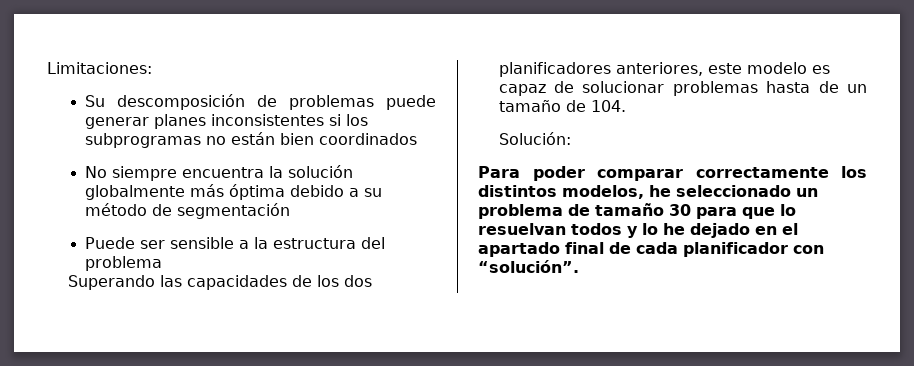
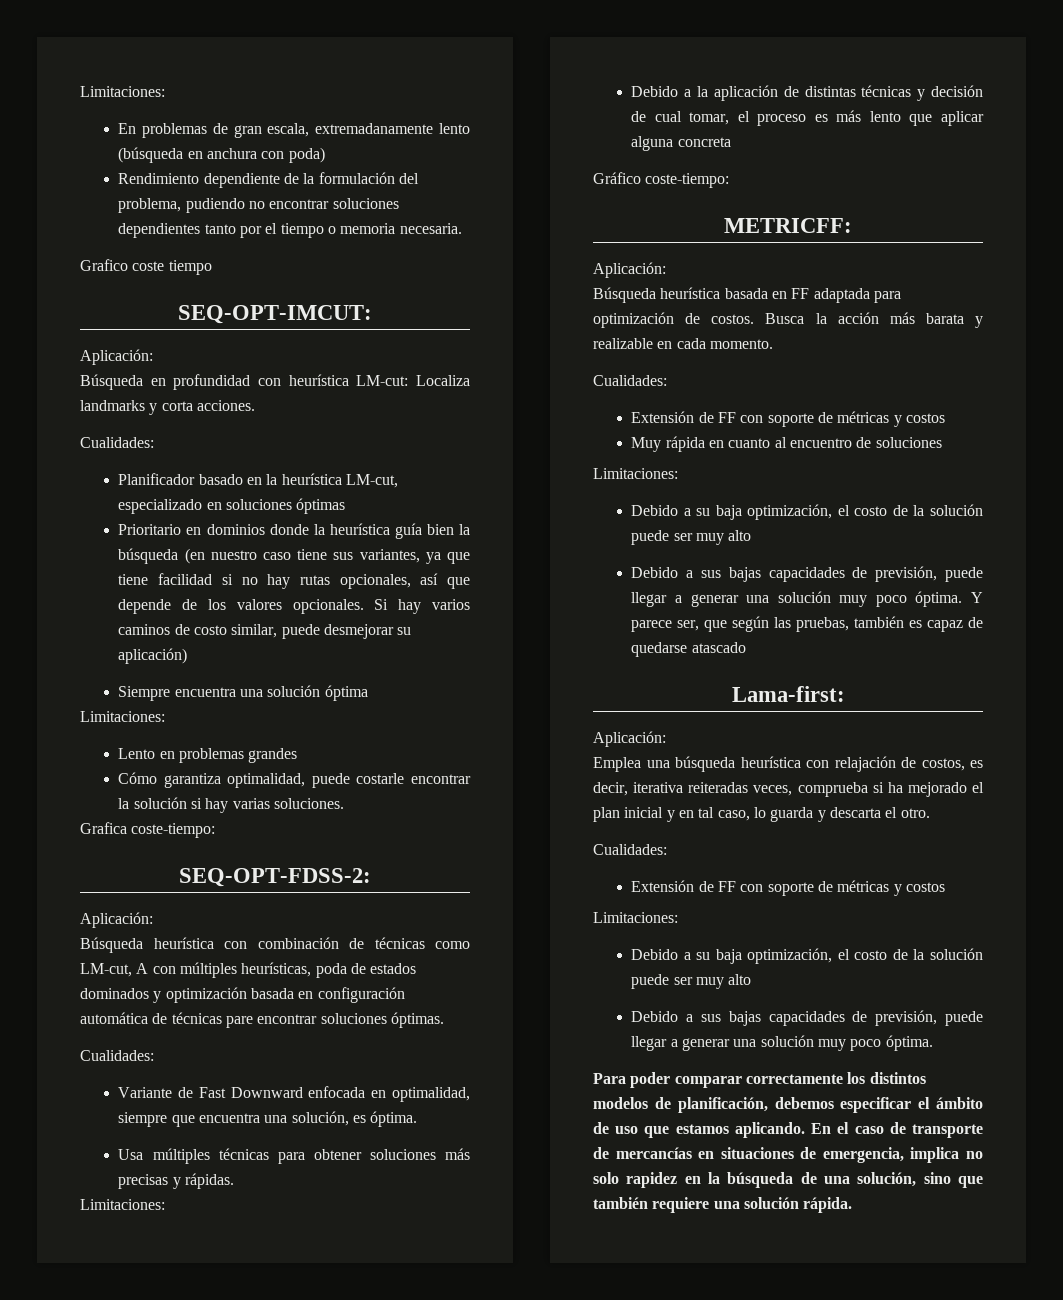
[47,62,152,74] [85,94,437,110] [85,114,369,129] [85,132,418,148] [85,165,354,181] [85,184,383,200] [85,203,291,219] [85,237,386,249] [85,256,163,271] [67,275,372,290] [498,62,830,77] [498,81,867,96] [498,100,626,112] [498,132,571,145] Limitaciones: // Su descomposición de problemas puede generar planes inconsistentes si los subprogramas no están bien coordinados // No siempre encuentra la solución globalmente más óptima debido a su método de segmentación // Puede ser sensible a la estructura del problema // Superando las capacidades de los dos planificadores anteriores, este modelo es capaz de solucionar problemas hasta de un tamaño de 104. // Solución: -> [80,86,165,97] [118,123,471,138] [118,147,325,163] [118,172,419,188] [118,198,399,213] [118,223,462,238] [80,259,212,275] [178,305,372,324] [80,349,153,365] [80,374,471,390] [80,400,255,415] [80,437,154,448] [118,473,398,488] [118,498,346,514] [118,523,470,539] [118,548,470,564] [118,573,470,589] [118,599,470,614] [118,624,412,639] [118,648,188,664] [118,685,368,701] [80,711,165,722] [118,748,298,763] [118,772,471,788] [118,797,344,813] [80,822,216,838] [179,868,371,887] [80,912,153,928] [80,937,470,953] [80,962,417,978] [80,987,405,1003] [80,1012,444,1028] [80,1050,154,1061] [118,1086,470,1102] [118,1111,418,1127] [118,1148,470,1164] [118,1173,235,1189] [80,1199,165,1210] [631,85,983,101] [631,110,984,126] [631,136,731,151] [593,172,730,188] [724,218,852,233] [593,262,666,278] [593,287,901,303] [593,312,983,328] [593,338,773,349] [593,375,667,386] [631,411,945,427] [631,436,942,452] [593,468,678,479] [631,504,983,520] [631,530,752,545] [631,566,983,582] [631,591,983,607] [631,616,983,632] [631,642,746,657] [731,686,845,702] [593,731,666,747] [593,756,983,772] [593,782,984,797] [593,807,930,822] [593,844,667,855] [631,880,945,896] [593,912,678,923] [631,948,983,964] [631,974,752,989] [631,1010,983,1026] [631,1035,933,1051] Limitaciones: // En problemas de gran escala, extremadanamente lento (búsqueda en anchura con poda) // Rendimiento dependiente de la formulación del problema, pudiendo no encontrar soluciones dependientes tanto por el tiempo o memoria necesaria. // Grafico coste tiempo // SEQ-OPT-IMCUT: // Aplicación: // Búsqueda en profundidad con heurística LM-cut: Localiza landmarks y corta acciones. // Cualidades: // Planificador basado en la heurística LM-cut, especializado en soluciones óptimas // Prioritario en dominios donde la heurística guía bien la búsqueda (en nuestro caso tiene sus variantes, ya que tiene facilidad si no hay rutas opcionales, así que depende de los valores opcionales. Si hay varios caminos de costo similar, puede desmejorar su aplicación) // Siempre encuentra una solución óptima // Limitaciones: // Lento en problemas grandes // Cómo garantiza optimalidad, puede costarle encontrar la solución si hay varias soluciones. // Grafica coste-tiempo: // SEQ-OPT-FDSS-2: // Aplicación: // Búsqueda heurística con combinación de técnicas como LM-cut, A con múltiples heurísticas, poda de estados dominados y optimización basada en configuración automática de técnicas pare encontrar soluciones óptimas. // Cualidades: // Variante de Fast Downward enfocada en optimalidad, siempre que encuentra una solución, es óptima. // Usa múltiples técnicas para obtener soluciones más precisas y rápidas. // Limitaciones: // Debido a la aplicación de distintas técnicas y decisión de cual tomar, el proceso es más lento que aplicar alguna concreta // Gráfico coste-tiempo: // METRICFF: // Aplicación: // Búsqueda heurística basada en FF adaptada para optimización de costos. Busca la acción más barata y realizable en cada momento. // Cualidades: // Extensión de FF con soporte de métricas y costos // Muy rápida en cuanto al encuentro de soluciones // Limitaciones: // Debido a su baja optimización, el costo de la solución puede ser muy alto // Debido a sus bajas capacidades de previsión, puede llegar a generar una solución muy poco óptima. Y parece ser, que según las pruebas, también es capaz de quedarse atascado // Lama-first: // Aplicación: // Emplea una búsqueda heurística con relajación de costos, es decir, iterativa reiteradas veces, comprueba si ha mejorado el plan inicial y en tal caso, lo guarda y descarta el otro. // Cualidades: // Extensión de FF con soporte de métricas y costos // Limitaciones: // Debido a su baja optimización, el costo de la solución puede ser muy alto // Debido a sus bajas capacidades de previsión, puede llegar a generar una solución muy poco óptima.
[562,185,818,199] [478,203,796,219] [478,223,798,238] [478,242,824,257] [478,260,579,273] modelos, he seleccionado un problema de tamaño 30 para que lo resuelvan todos y lo he dejado en el apartado final de cada planificador con “solución”. -> [593,1097,983,1113] [593,1122,983,1138] [593,1147,983,1163] [593,1172,983,1188] [593,1197,853,1213] modelos de planificación, debemos especificar el ámbito de uso que estamos aplicando. En el caso de transporte de mercancías en situaciones de emergencia, implica no solo rapidez en la búsqueda de una solución, sino que también requiere una solución rápida.

